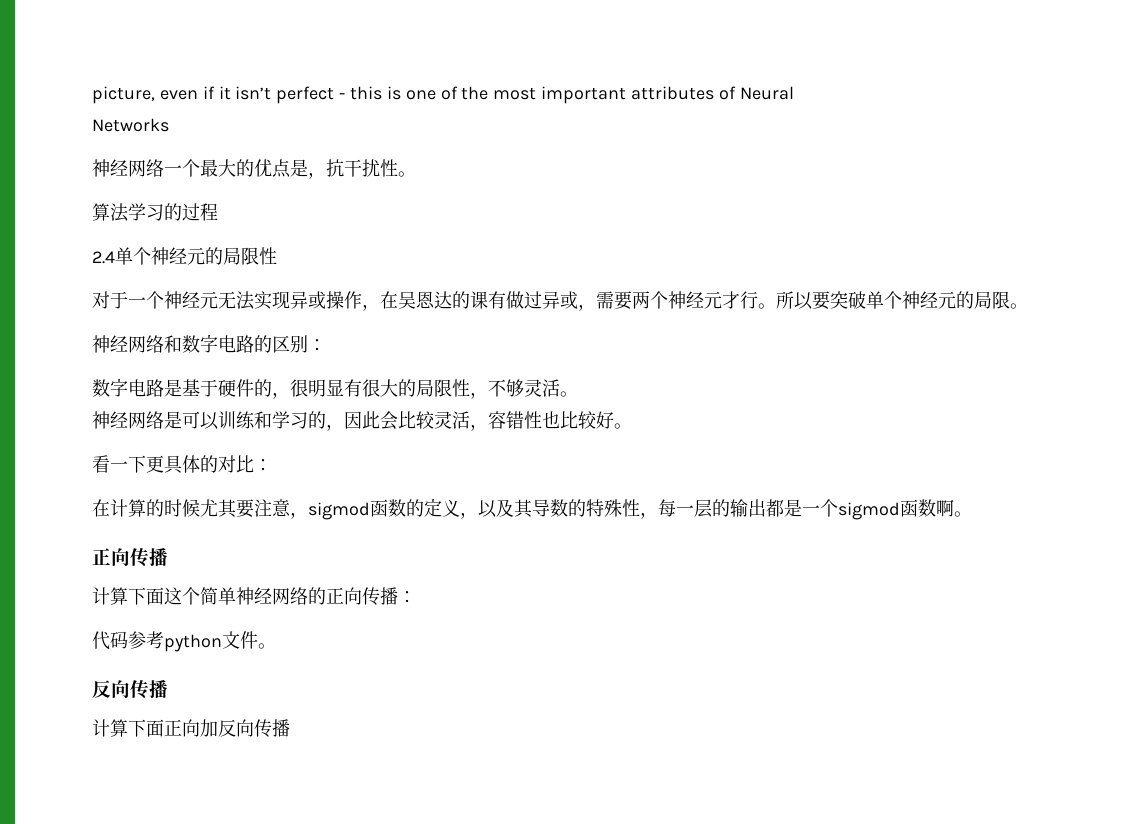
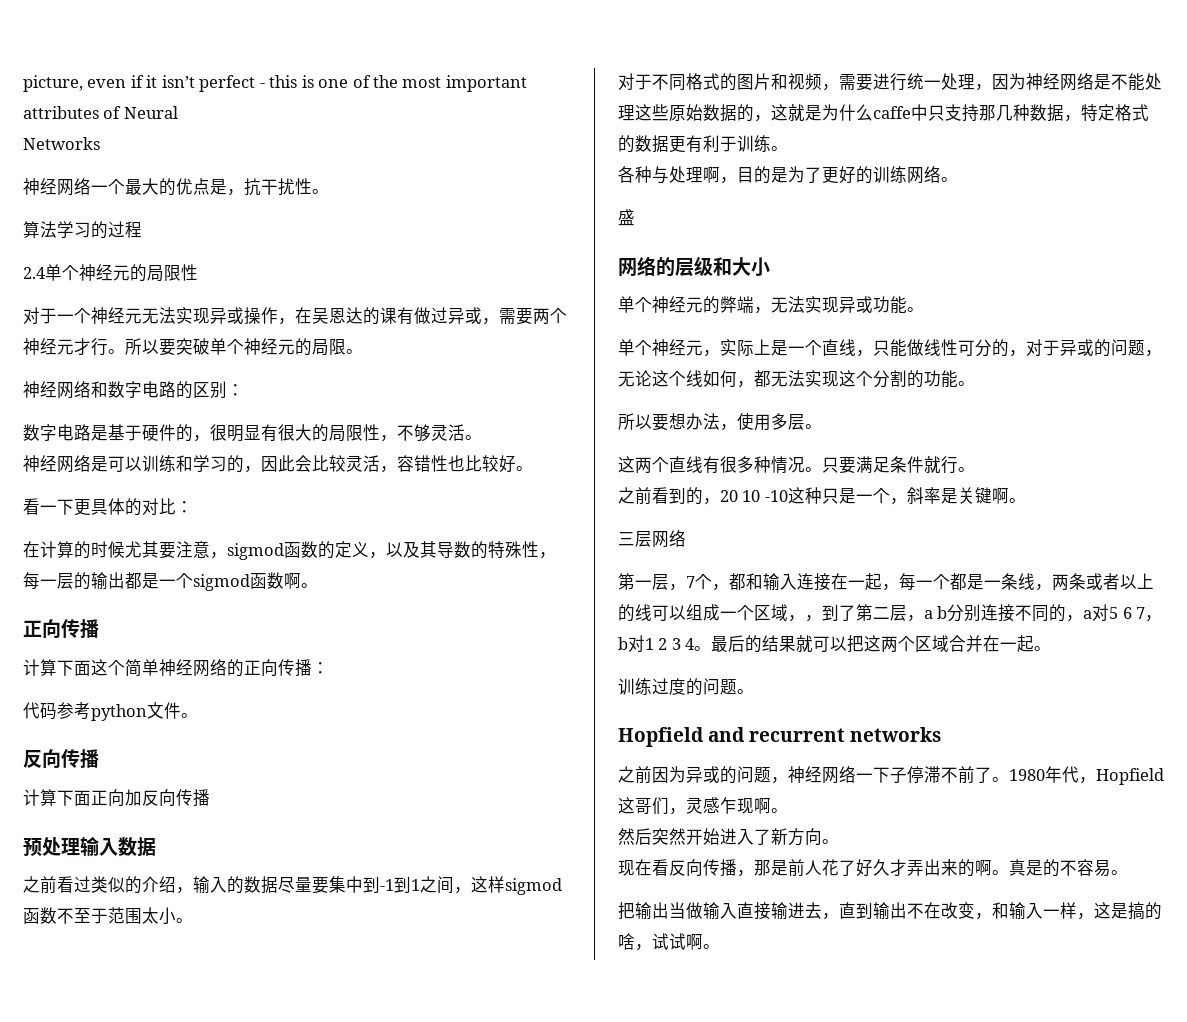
(290, 728) none -> [23,836,156,857] [23,876,562,895] [23,907,193,925] [618,73,1162,91] [618,104,1149,122] [618,135,788,153] [618,166,958,184] [618,209,635,226] [618,256,770,277] [618,296,924,314] [618,339,1162,357] [618,370,975,388] [618,413,822,431] [618,456,975,474] [618,487,1026,505] [618,530,686,548] [618,573,1154,591] [618,604,1163,622] [618,635,1052,653] [618,678,754,696] [618,727,942,747] [618,766,1164,785] [618,797,788,815] [618,828,839,846] [618,859,1128,877] [618,902,1162,920] [618,933,720,951] // 预处理输入数据 // 之前看过类似的介绍，输入的数据尽量要集中到-1到1之间，这样sigmod函数不至于范围太小。 // 对于不同格式的图片和视频，需要进行统一处理，因为神经网络是不能处理这些原始数据的，这就是为什么caffe中只支持那几种数据，特定格式的数据更有利于训练。 // 各种与处理啊，目的是为了更好的训练网络。 // 盛 // 网络的层级和大小 // 单个神经元的弊端，无法实现异或功能。 // 单个神经元，实际上是一个直线，只能做线性可分的，对于异或的问题，无论这个线如何，都无法实现这个分割的功能。 // 所以要想办法，使用多层。 // 这两个直线有很多种情况。只要满足条件就行。 // 之前看到的，20 10 -10这种只是一个，斜率是关键啊。 // 三层网络 // 第一层，7个，都和输入连接在一起，每一个都是一条线，两条或者以上的线可以组成一个区域，，到了第二层，a b分别连接不同的，a对5 6 7，b对1 2 3 4。最后的结果就可以把这两个区域合并在一起。 // 训练过度的问题。 // Hopfield and recurrent networks // 之前因为异或的问题，神经网络一下子停滞不前了。1980年代，Hopfield这哥们，灵感乍现啊。 // 然后突然开始进入了新方向。 // 现在看反向传播，那是前人花了好久才弄出来的啊。真是的不容易。 // 把输出当做输入直接输进去，直到输出不在改变，和输入一样，这是搞的啥，试试啊。

